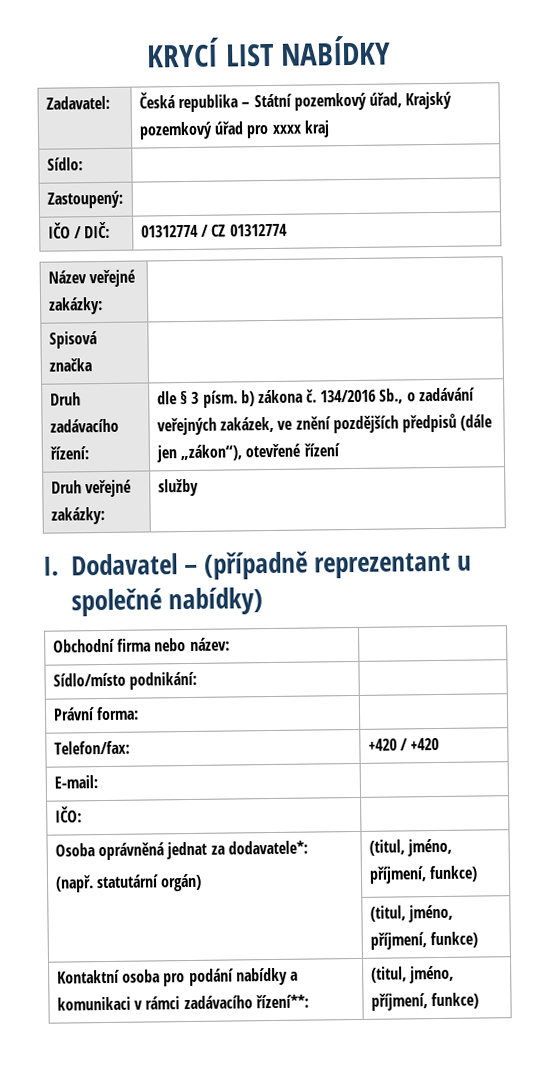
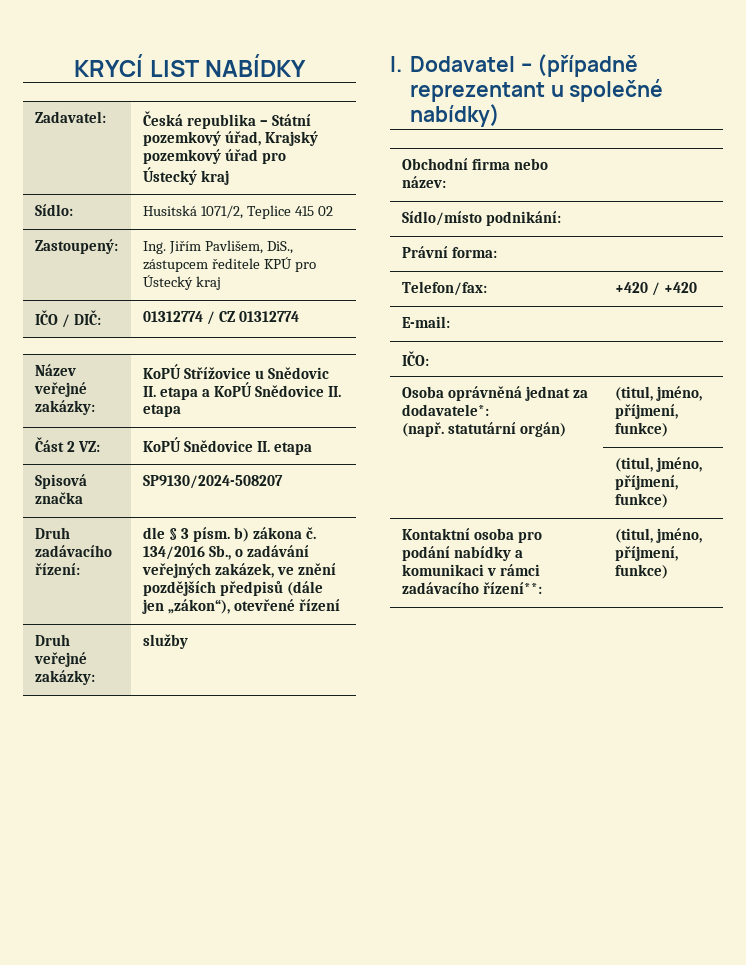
[271,124,302,134] xxxx -> [143,167,198,185] Ústecký
[46,190,123,209] // Zastoupený: | -> [143,205,333,219] [35,239,119,254] [143,240,293,254] [143,257,316,272] [143,275,222,290] Husitská 1071/2, Teplice 415 02 // Zastoupený: | Ing. Jiřím Pavlišem, DiS., zástupcem ředitele KPÚ pro Ústecký kraj
(103, 306) none -> [143,364,329,379] [143,382,341,400] [143,404,182,417] [35,437,101,452] [143,437,312,455] KoPÚ Střížovice u Snědovic II. etapa a KoPÚ Snědovice II. etapa // Část 2 VZ: | KoPÚ Snědovice II. etapa
(92, 365) none -> [143,475,284,489] SP9130/2024-508207

